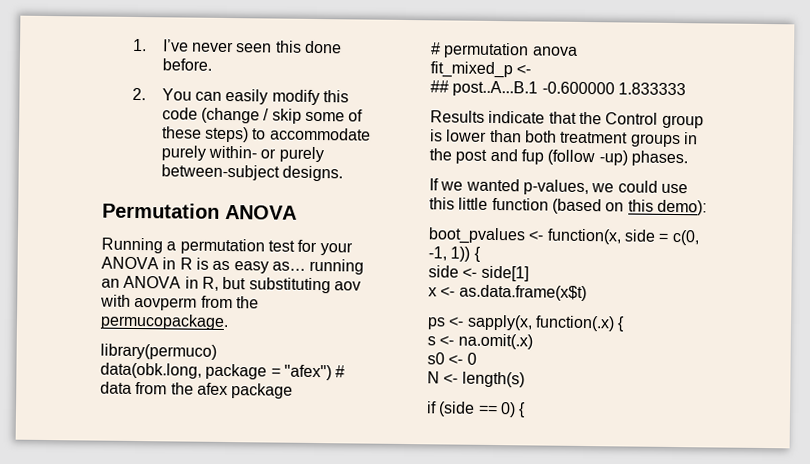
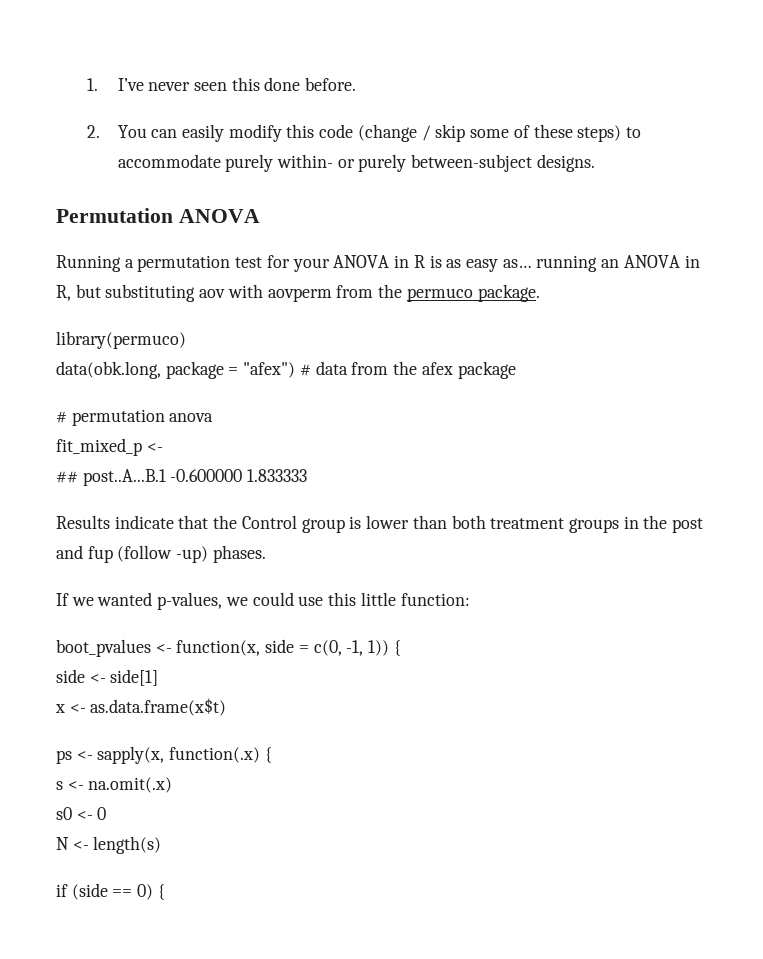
[100,313,229,331] permucopackage. -> [406,284,540,302] permuco package.
[491,197,707,216] function (based on this demo): -> [400,593,470,606] function:

